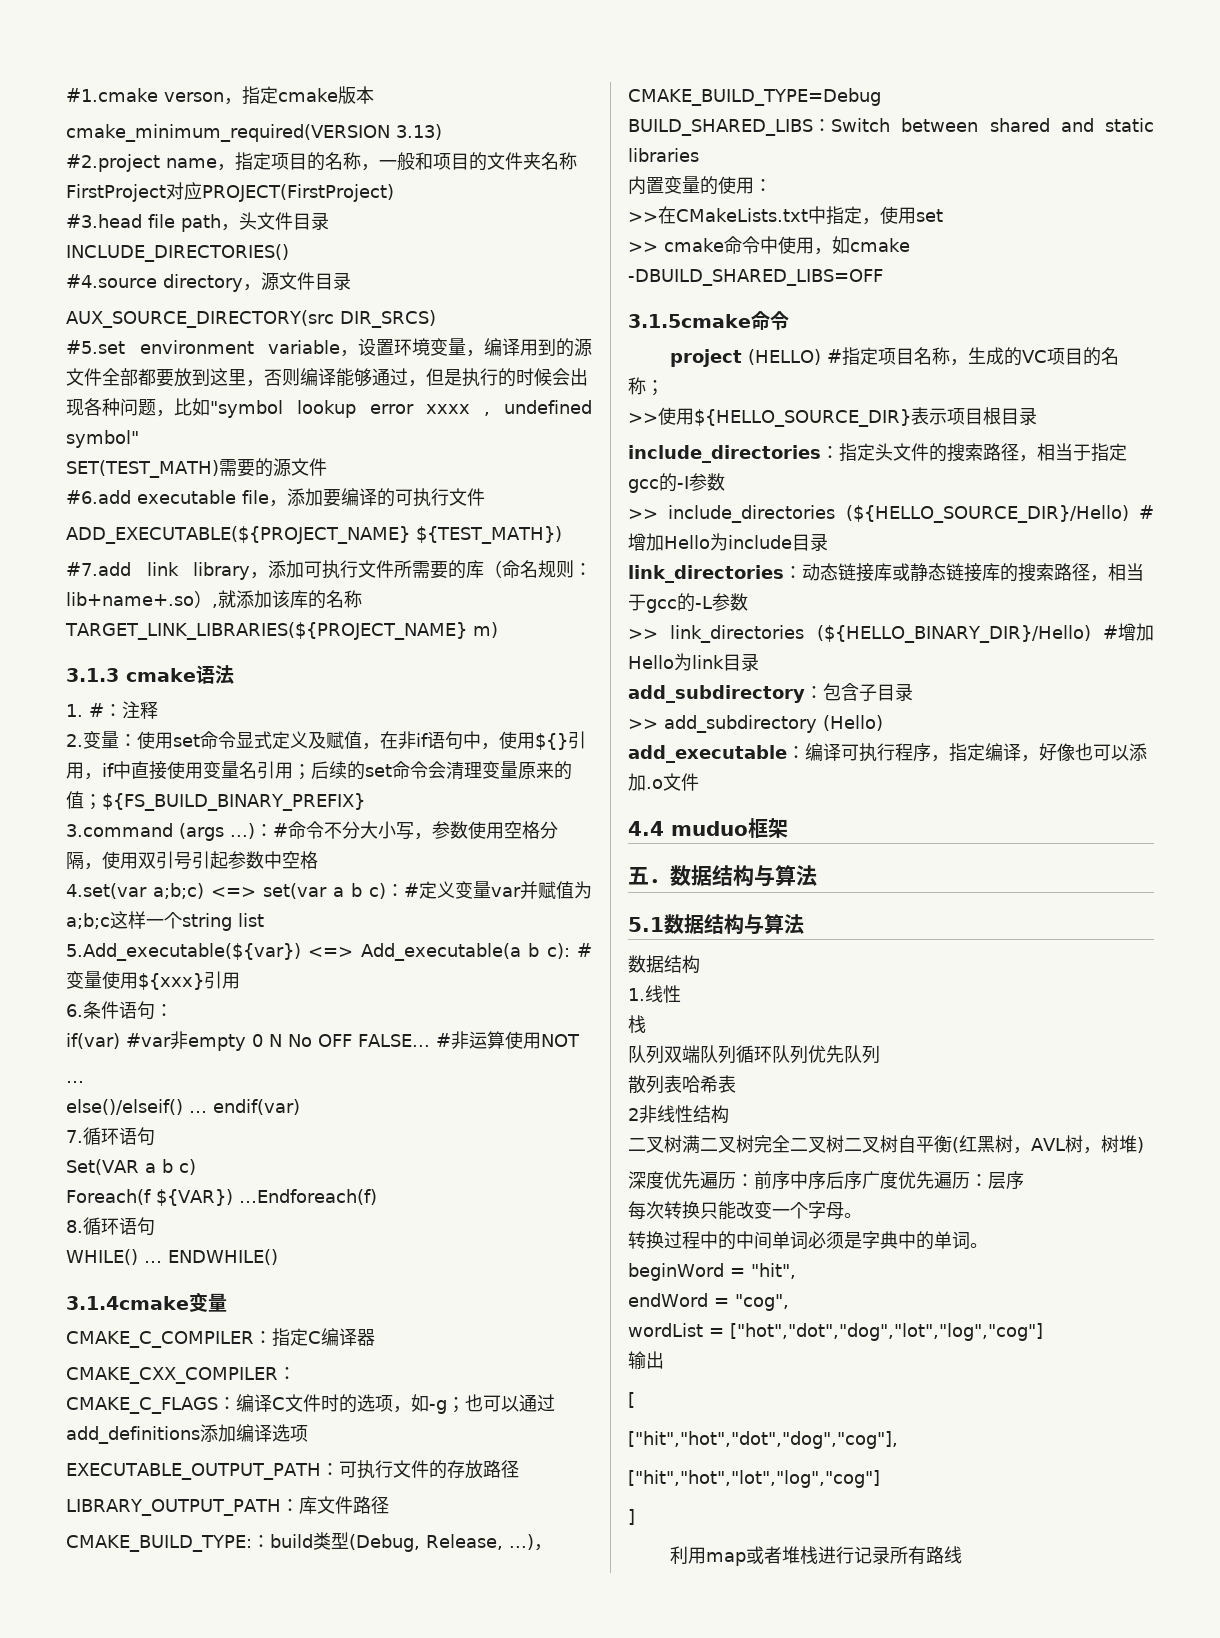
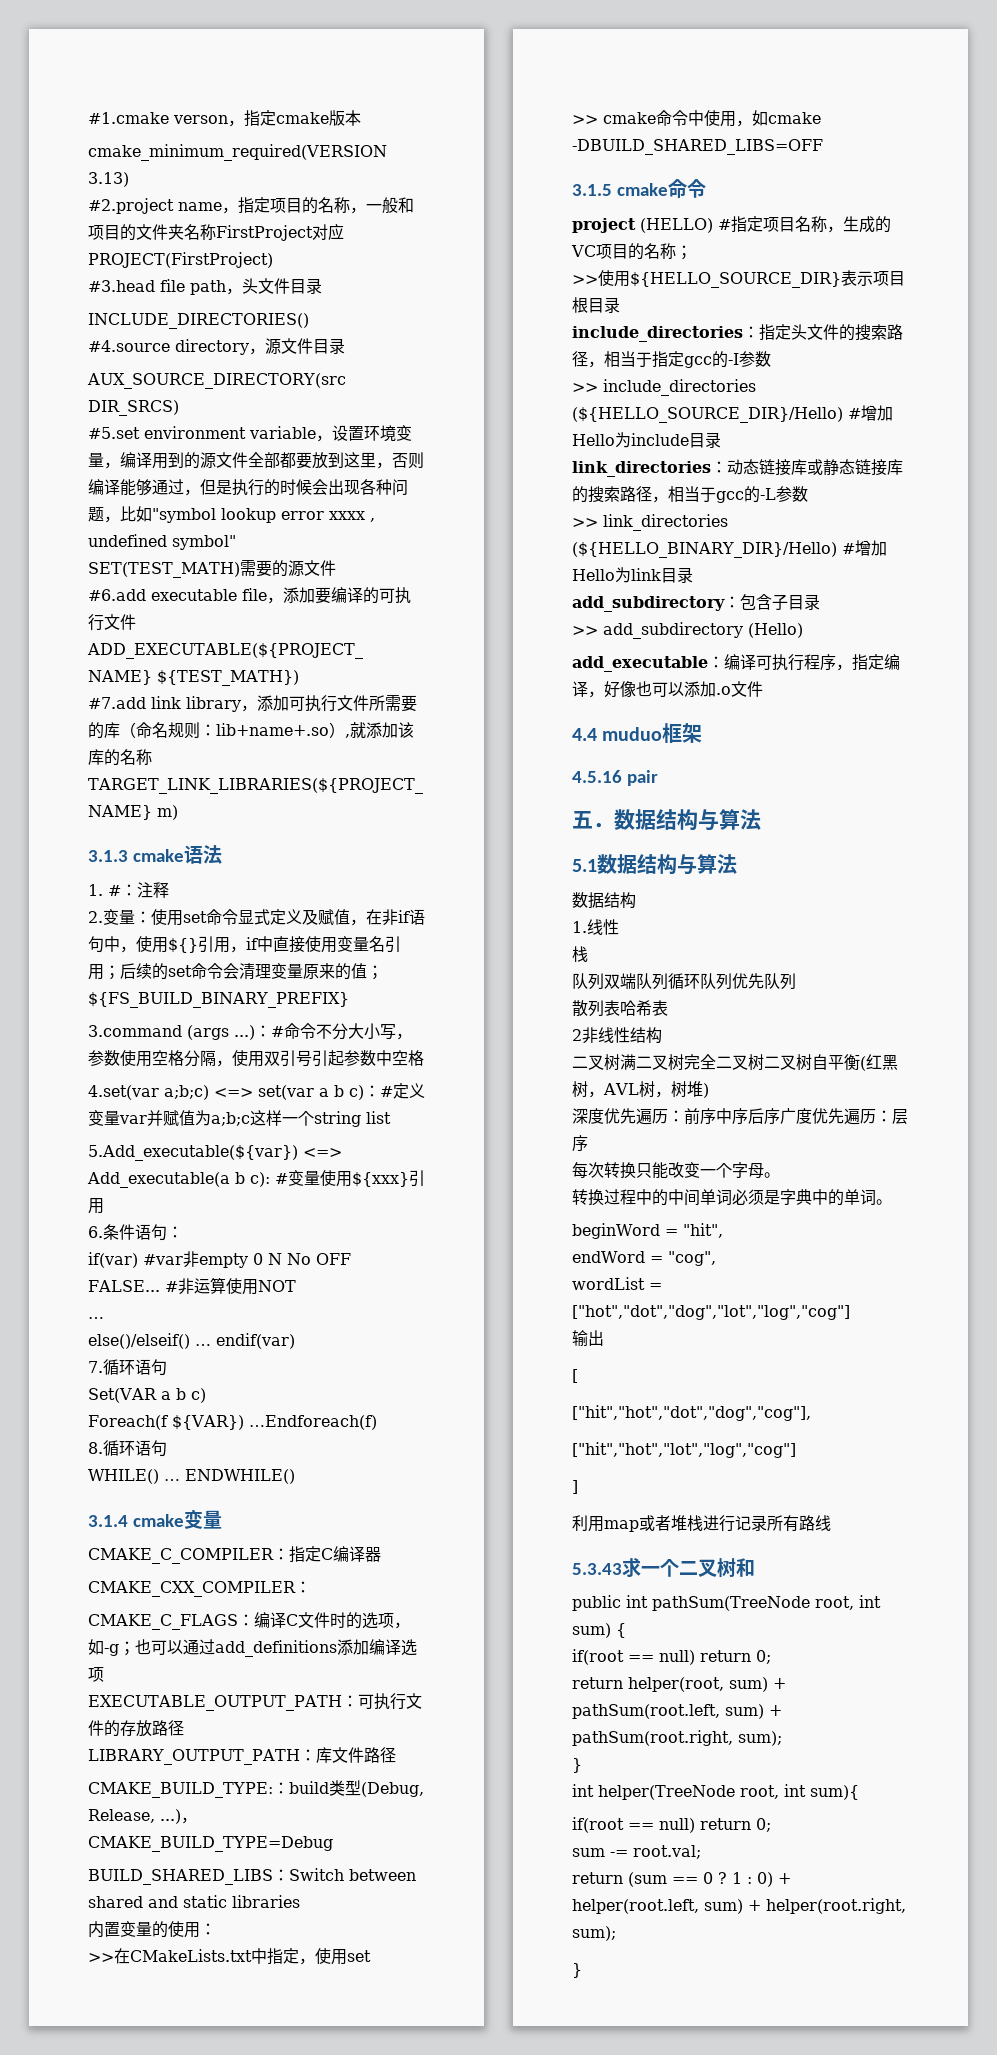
[66,1296,189,1310] 3.1.4cmake -> [88,1514,185,1527] 3.1.4 cmake
[628,314,751,328] 3.1.5cmake -> [572,183,669,196] 3.1.5 cmake
(788, 828) none -> [572,770,659,786] // 4.5.16 pair
(962, 1555) none -> [572,1557,755,1578] [572,1595,881,1611] [572,1623,626,1638] [572,1649,771,1665] [572,1677,786,1692] [572,1704,782,1719] [572,1730,782,1746] [572,1758,582,1773] [572,1784,859,1800] [572,1817,771,1833] [572,1845,701,1859] [572,1872,791,1887] [572,1898,906,1914] [572,1926,616,1941] [572,1963,582,1978] // 5.3.43求一个二叉树和 // public int pathSum(TreeNode root, int sum) { // if(root == null) return 0; // return helper(root, sum) + pathSum(root.left, sum) + pathSum(root.right, sum); // } // int helper(TreeNode root, int sum){ // if(root == null) return 0; // sum -= root.val; // return (sum == 0 ? 1 : 0) + helper(root.left, sum) + helper(root.right, sum); // }

